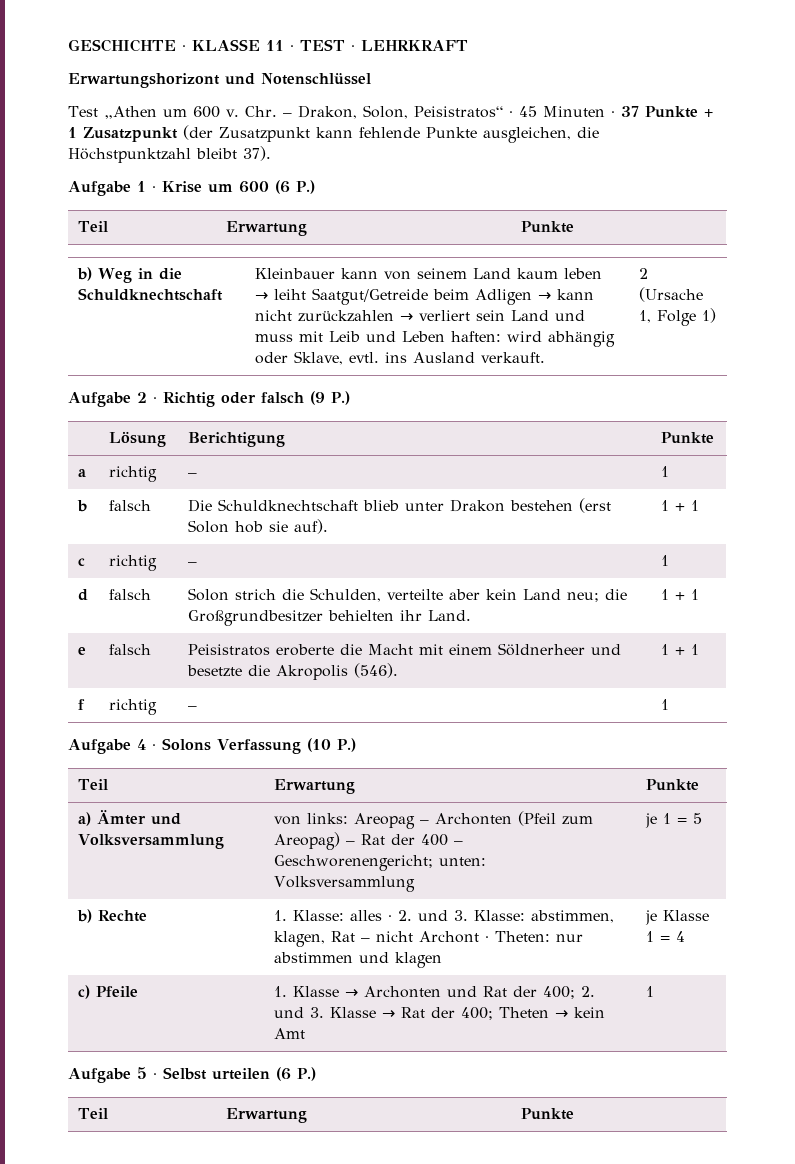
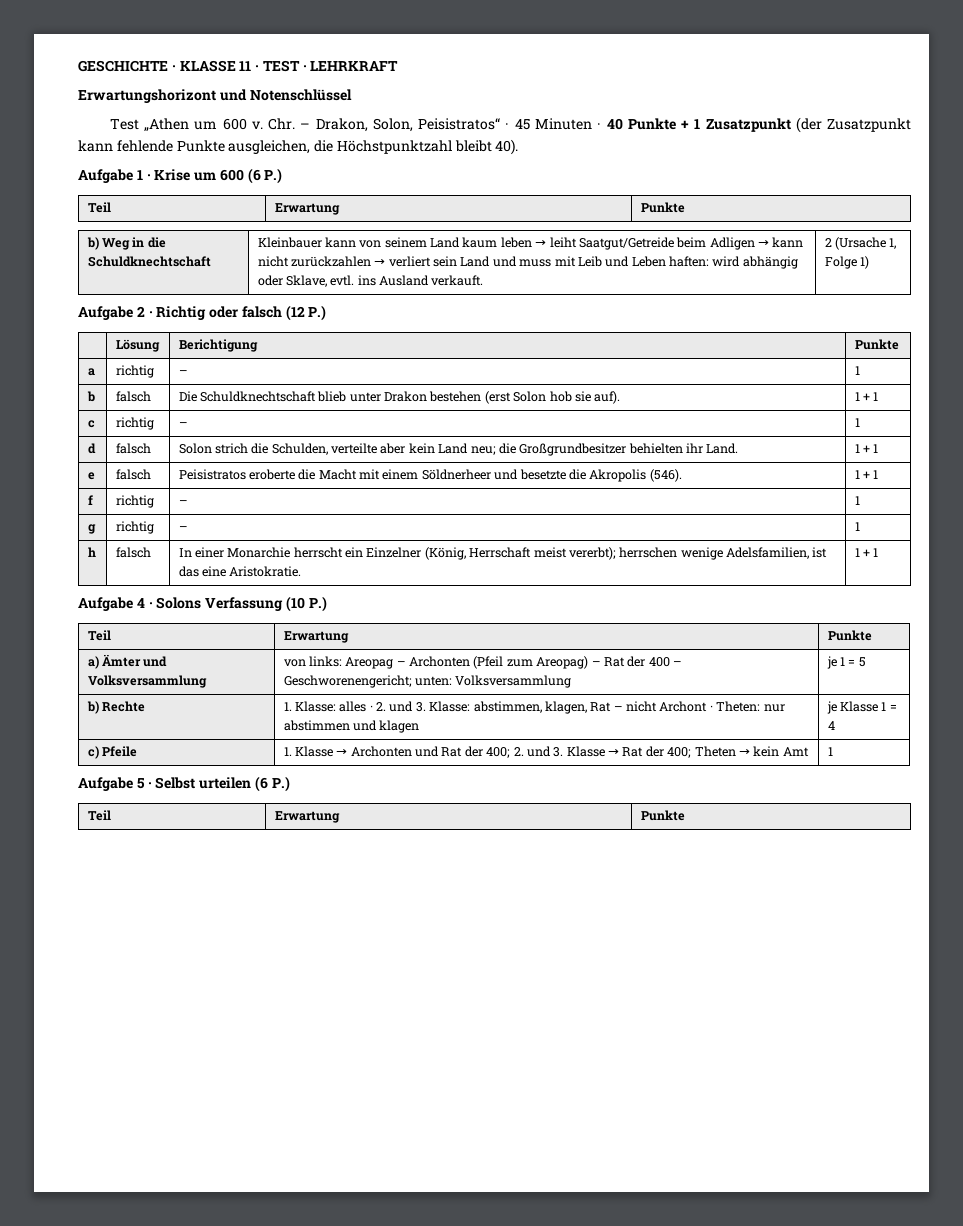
[620,106,639,117] 37 -> [606,118,623,130] 40
[243,146,271,161] 37). -> [495,139,519,155] 40).
[310,391,325,405] (9 -> [285,305,305,321] (12
(670, 704) none -> [87,524,96,534] [115,521,154,534] [178,526,188,531] [854,522,860,531] [87,547,96,557] [115,547,151,558] [178,547,828,560] [178,566,302,577] [854,548,879,557] // g | richtig | – | 1 // h | falsch | In einer Monarchie herrscht ein Einzelner (König, Herrschaft meist vererbt); herrschen wenige Adelsfamilien, ist das eine Aristokratie. | 1 + 1

